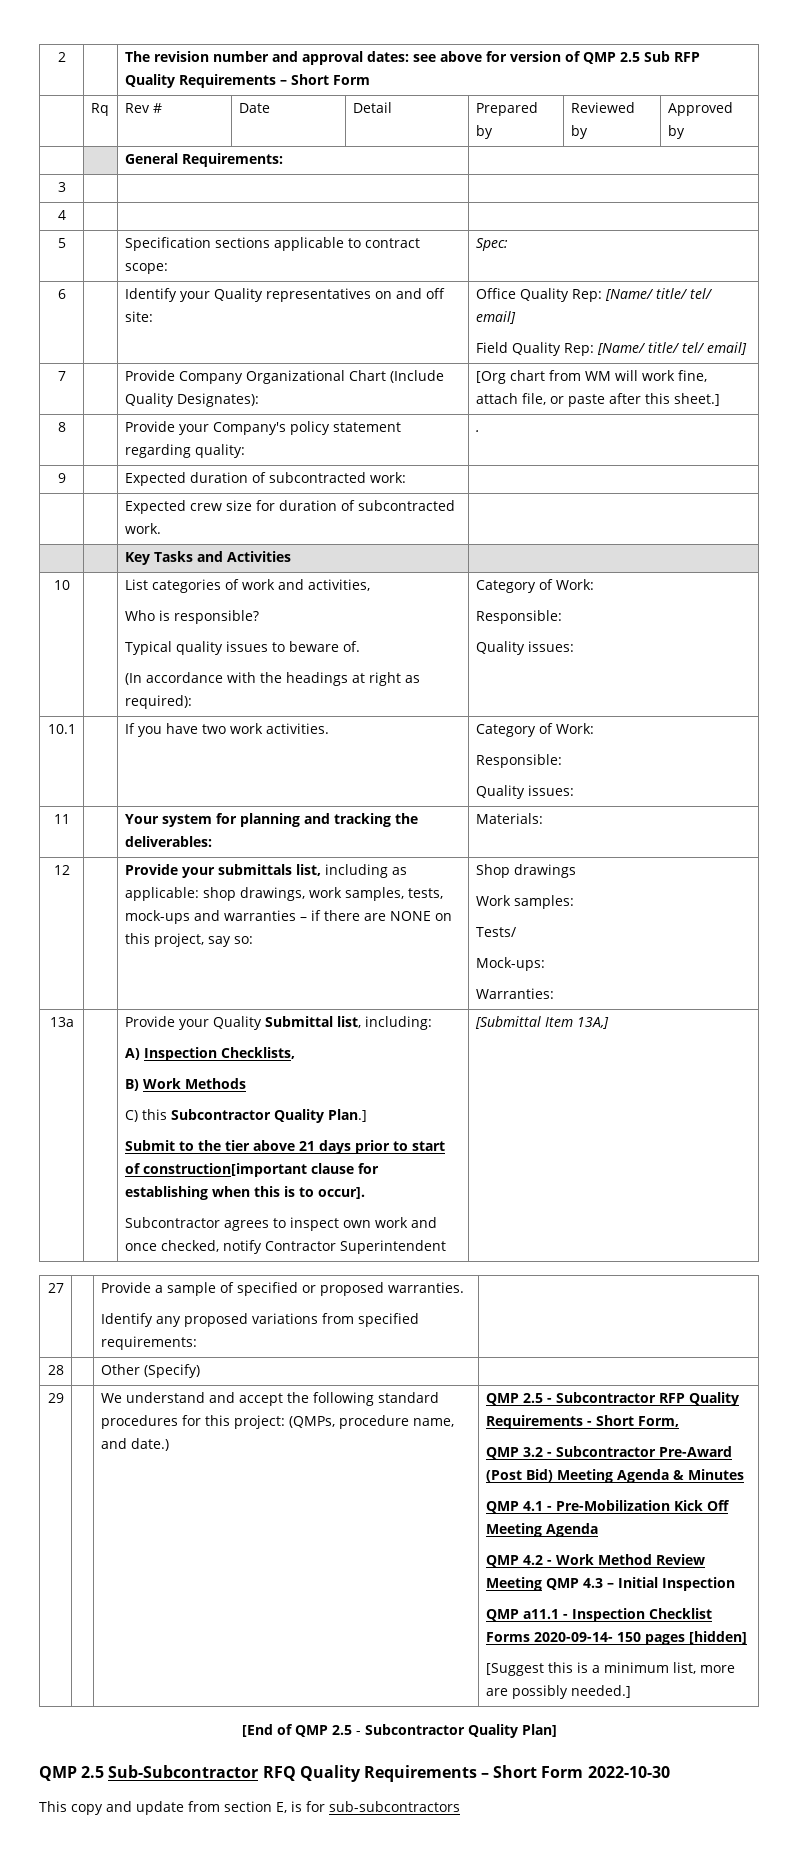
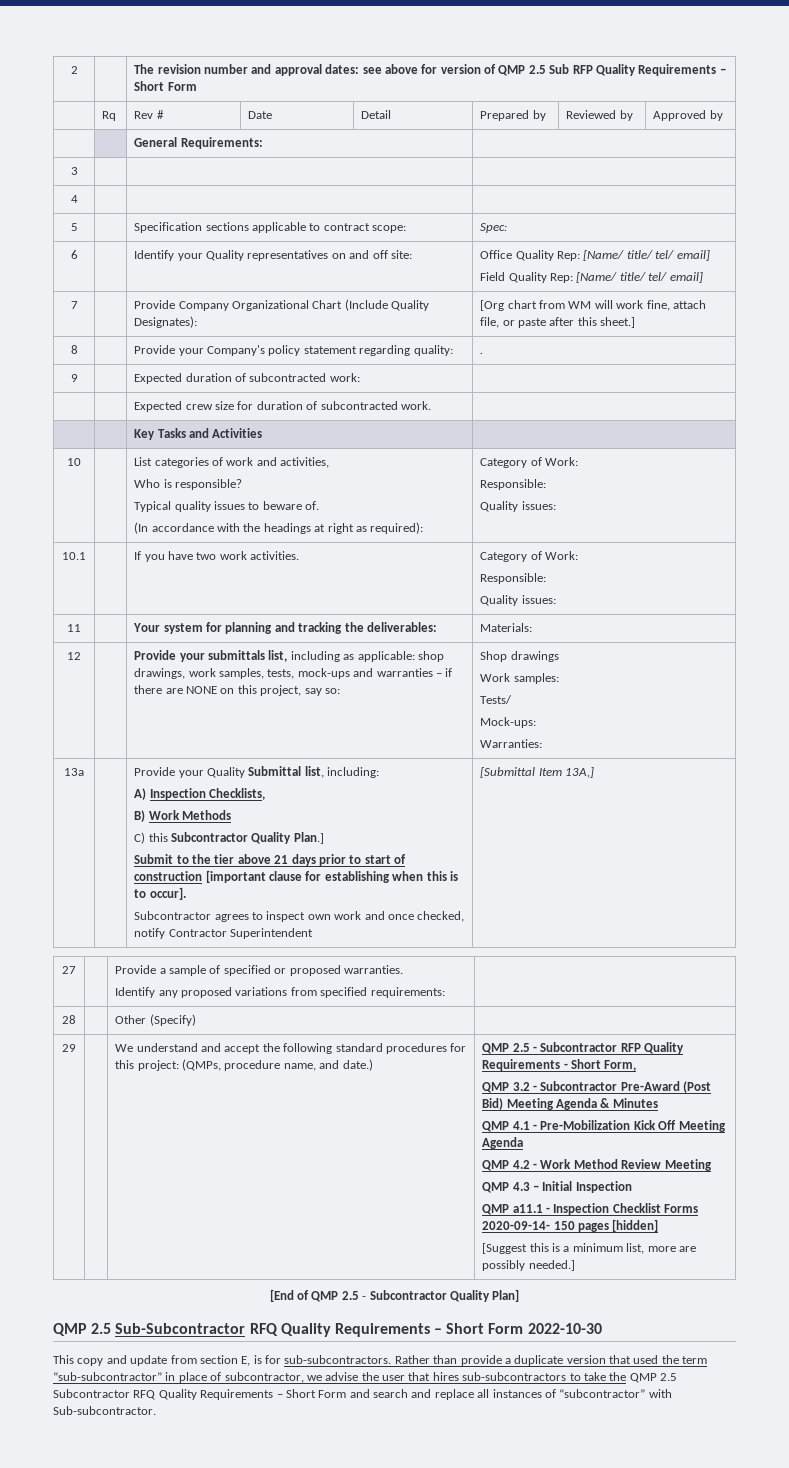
[142,1163,307,1177] construction[important -> [134,870,266,883] construction [important
(542, 1584) none -> (712, 1165) //
[329,1801,460,1812] sub-subcontractors -> [284,1355,708,1366] [53,1372,677,1383] [53,1389,672,1400] [53,1406,156,1415] sub-subcontractors. Rather than provide a duplicate version that used the term “sub-subcontractor” in place of subcontractor, we advise the user that hires sub-subcontractors to take the QMP 2.5 Subcontractor RFQ Quality Requirements – Short Form and search and replace all instances of “subcontractor” with Sub-subcontractor.

